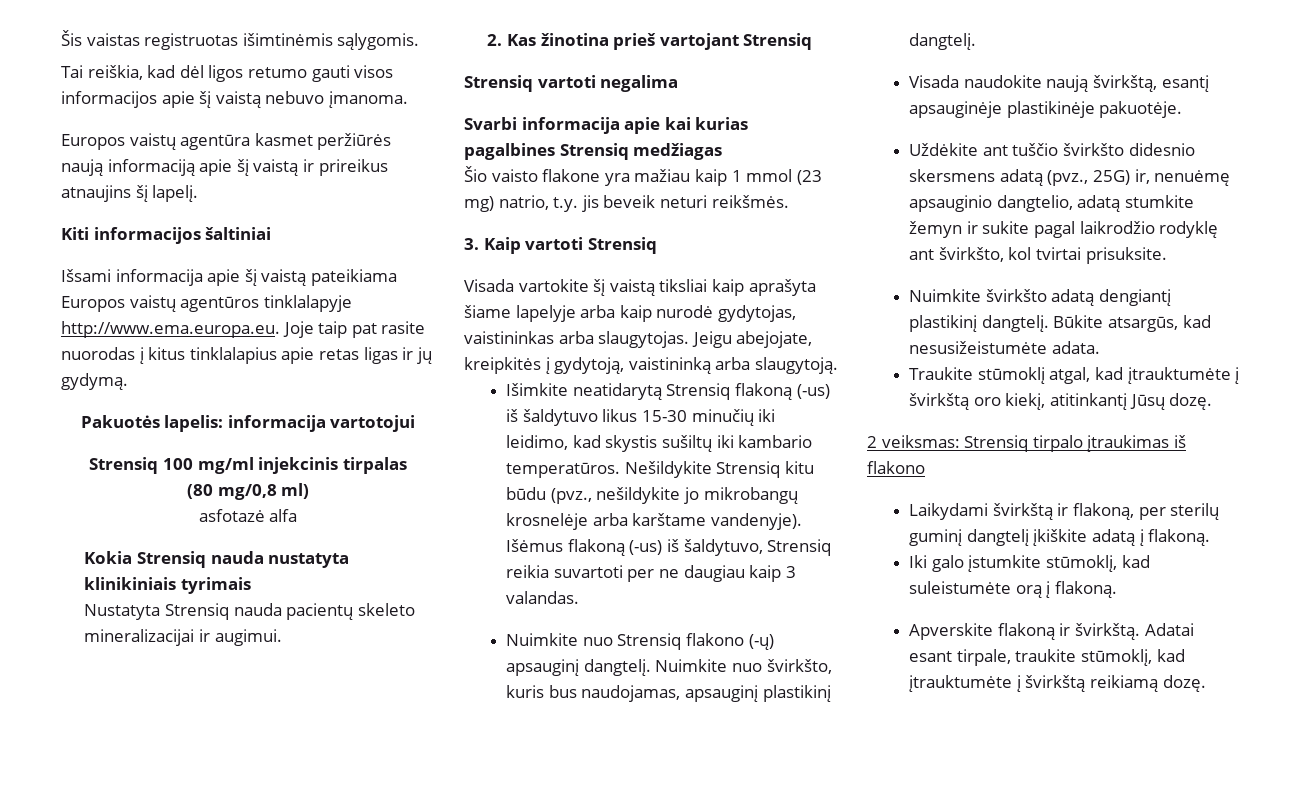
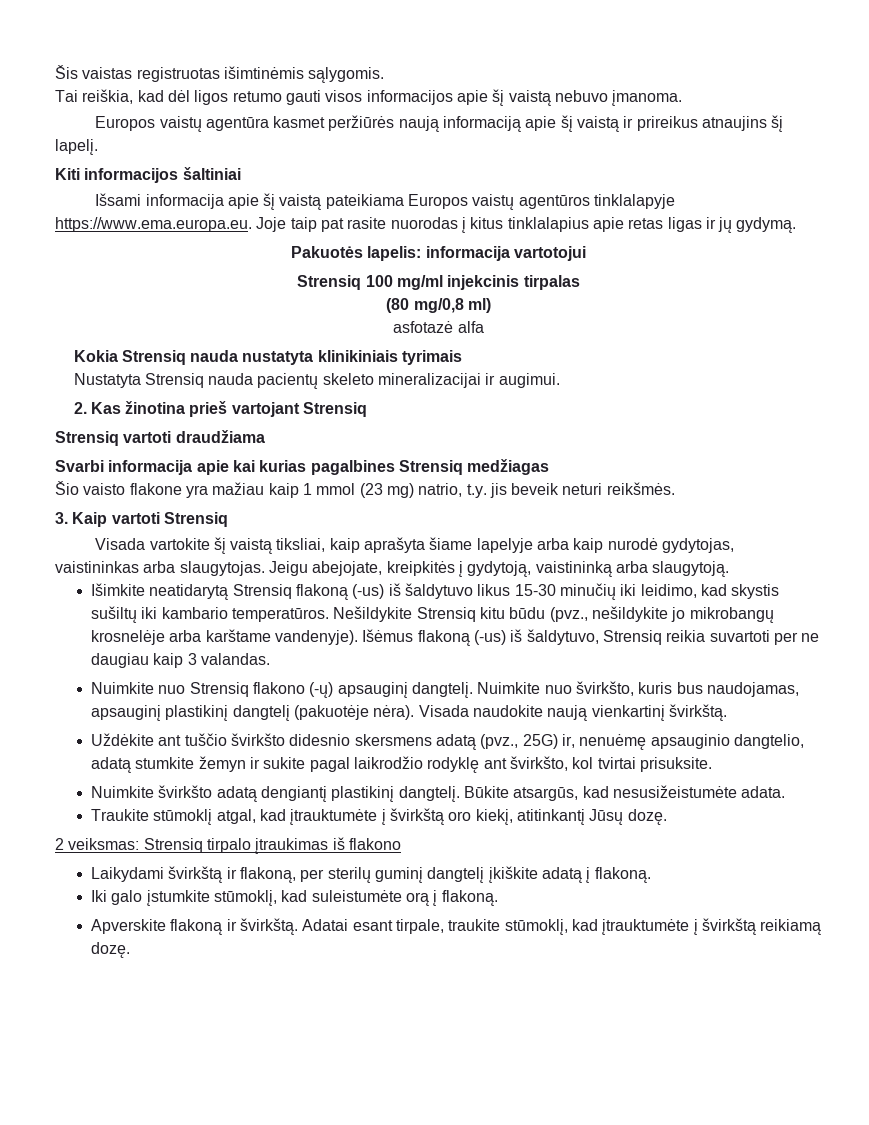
[61,321,280,338] http://www.ema.europa.eu. -> [55,217,252,232] https://www.ema.europa.eu.
[600,75,679,92] negalima -> [175,430,265,443] draudžiama
[659,279,708,292] tiksliai -> [276,538,326,552] tiksliai,
[909,33,977,50] [909,75,1209,92] [909,101,1183,118] dangtelį. // Visada naudokite naują švirkštą, esantį apsauginėje plastikinėje pakuotėje. -> [232,704,727,721] dangtelį (pakuotėje nėra). Visada naudokite naują vienkartinį švirkštą.

